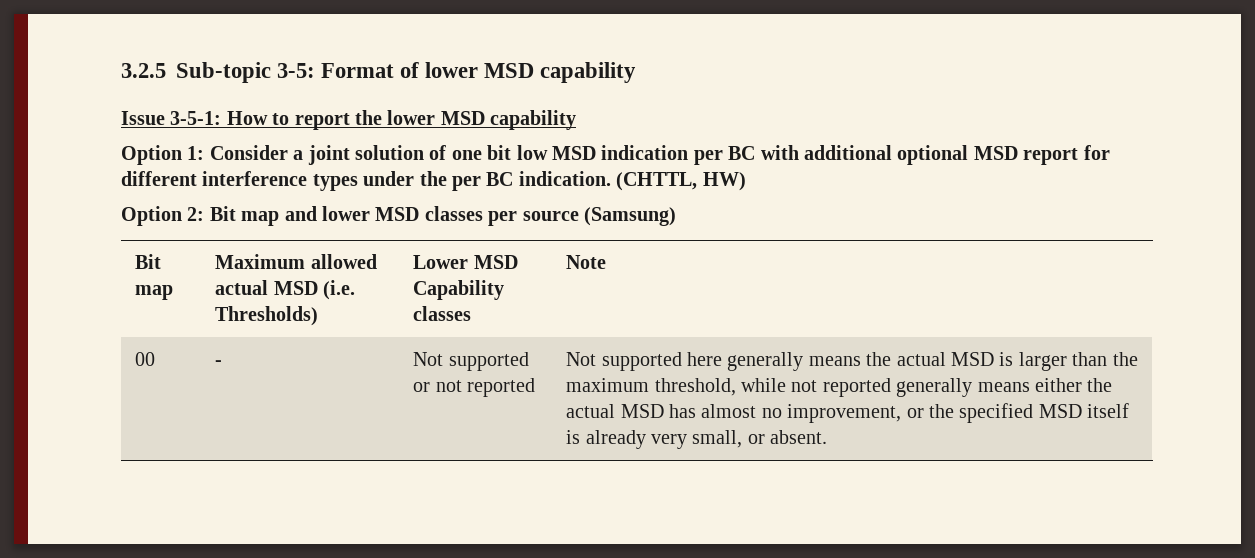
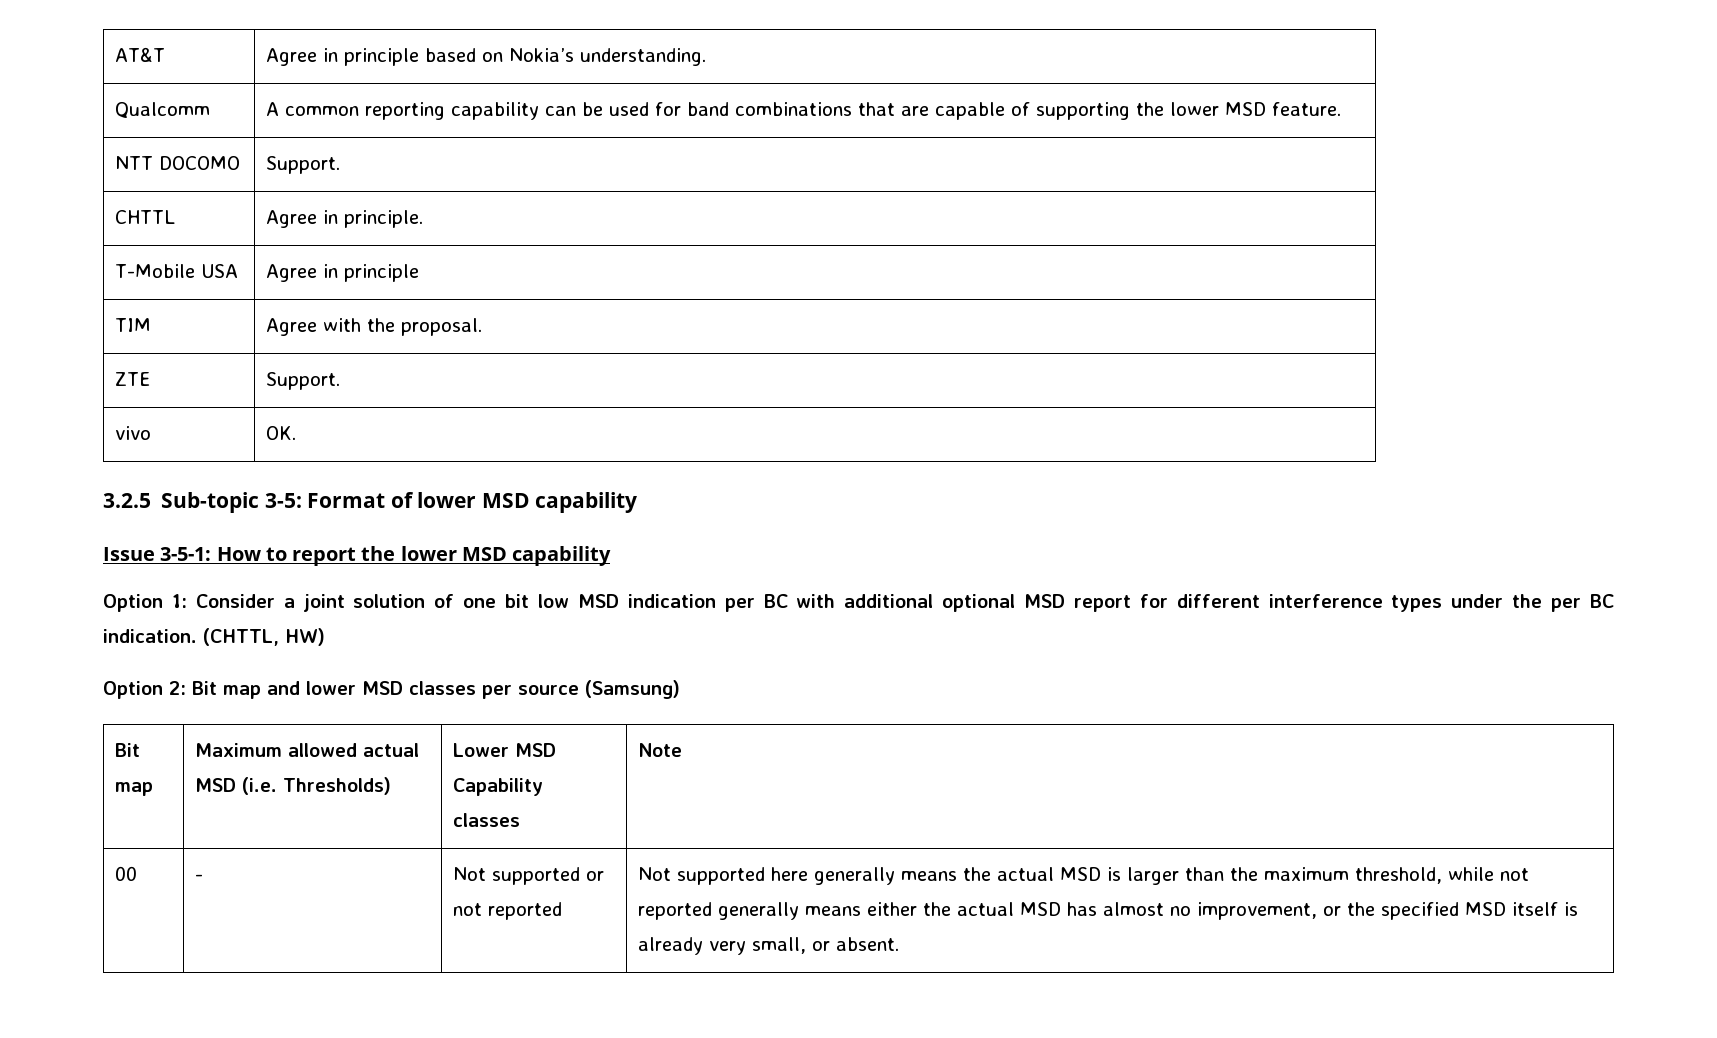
(121, 70) none -> [114,47,165,62] [265,48,706,66] [114,102,210,118] [265,102,1341,120] [114,156,240,170] [265,156,340,174] [114,210,175,224] [265,210,423,228] [114,264,238,278] [265,264,419,282] [114,318,151,332] [265,318,482,336] [114,372,151,386] [265,372,340,390] [114,426,151,440] [265,426,296,440] AT&T | Agree in principle based on Nokia’s understanding. // Qualcomm | A common reporting capability can be used for band combinations that are capable of supporting the lower MSD feature. // NTT DOCOMO | Support. // CHTTL | Agree in principle. // T-Mobile USA | Agree in principle // TIM | Agree with the proposal. // ZTE | Support. // vivo | OK. //

